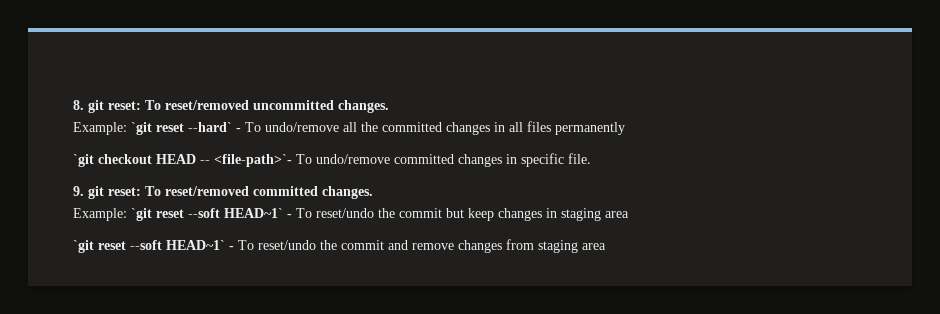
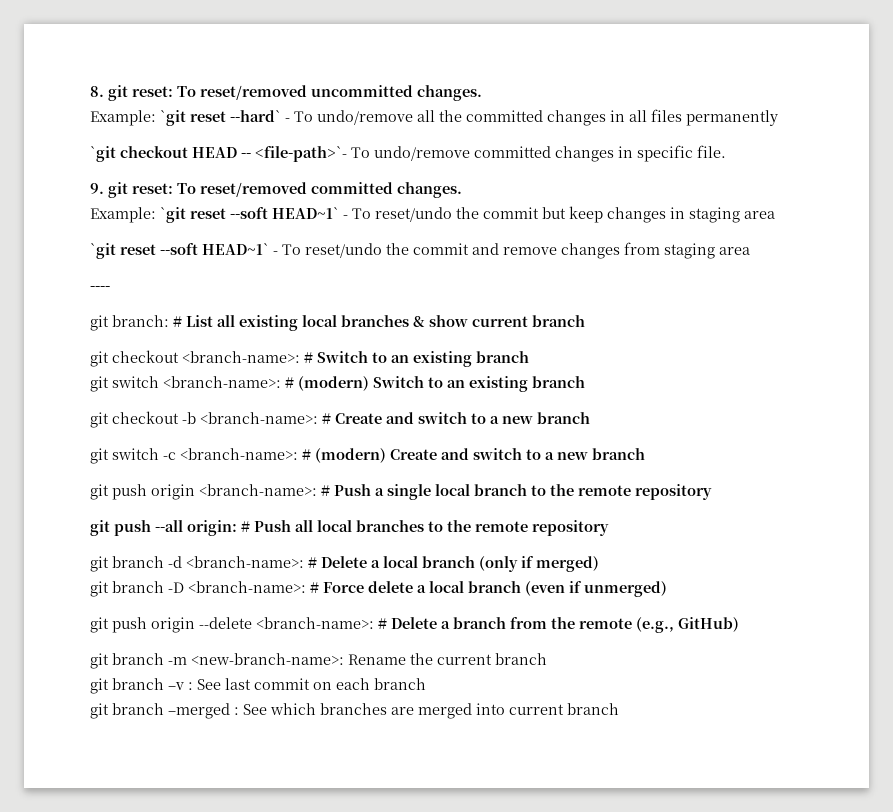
(606, 246) none -> [90,286,110,291] [90,315,585,331] [90,350,529,367] [90,376,585,392] [90,411,590,428] [90,448,645,464] [90,484,712,500] [90,520,609,536] [90,556,599,572] [90,581,667,597] [90,617,739,633] [90,653,547,669] [90,678,426,694] [90,703,619,719] // ---- // git branch: # List all existing local branches & show current branch // git checkout <branch-name>: # Switch to an existing branch // git switch <branch-name>: # (modern) Switch to an existing branch // git checkout -b <branch-name>: # Create and switch to a new branch // git switch -c <branch-name>: # (modern) Create and switch to a new branch // git push origin <branch-name>: # Push a single local branch to the remote repository // git push --all origin: # Push all local branches to the remote repository // git branch -d <branch-name>: # Delete a local branch (only if merged) // git branch -D <branch-name>: # Force delete a local branch (even if unmerged) // git push origin --delete <branch-name>: # Delete a branch from the remote (e.g., GitHub) // git branch -m <new-branch-name>: Rename the current branch // git branch –v : See last commit on each branch // git branch –merged : See which branches are merged into current branch

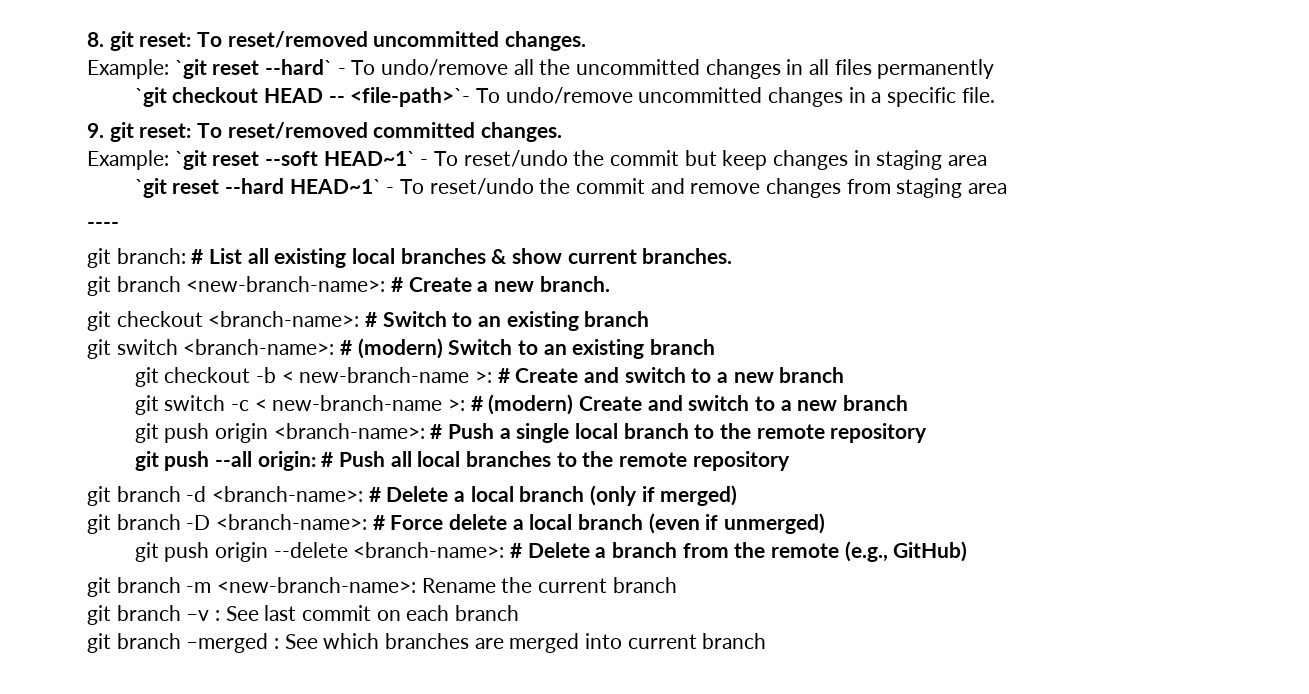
[466,110,543,122] committed -> [576,59,701,75] uncommitted
[474,146,633,162] committed changes in -> [638,87,882,107] uncommitted changes in a
[160,243,198,255] --soft -> [224,178,284,194] --hard
[532,315,585,327] branch -> [642,248,733,264] [87,276,610,296] branches. // git branch <new-branch-name>: # Create a new branch.
[200,412,318,424] <branch-name>: -> [281,367,492,383] < new-branch-name >:
[180,448,298,460] <branch-name>: -> [254,395,465,411] < new-branch-name >:

